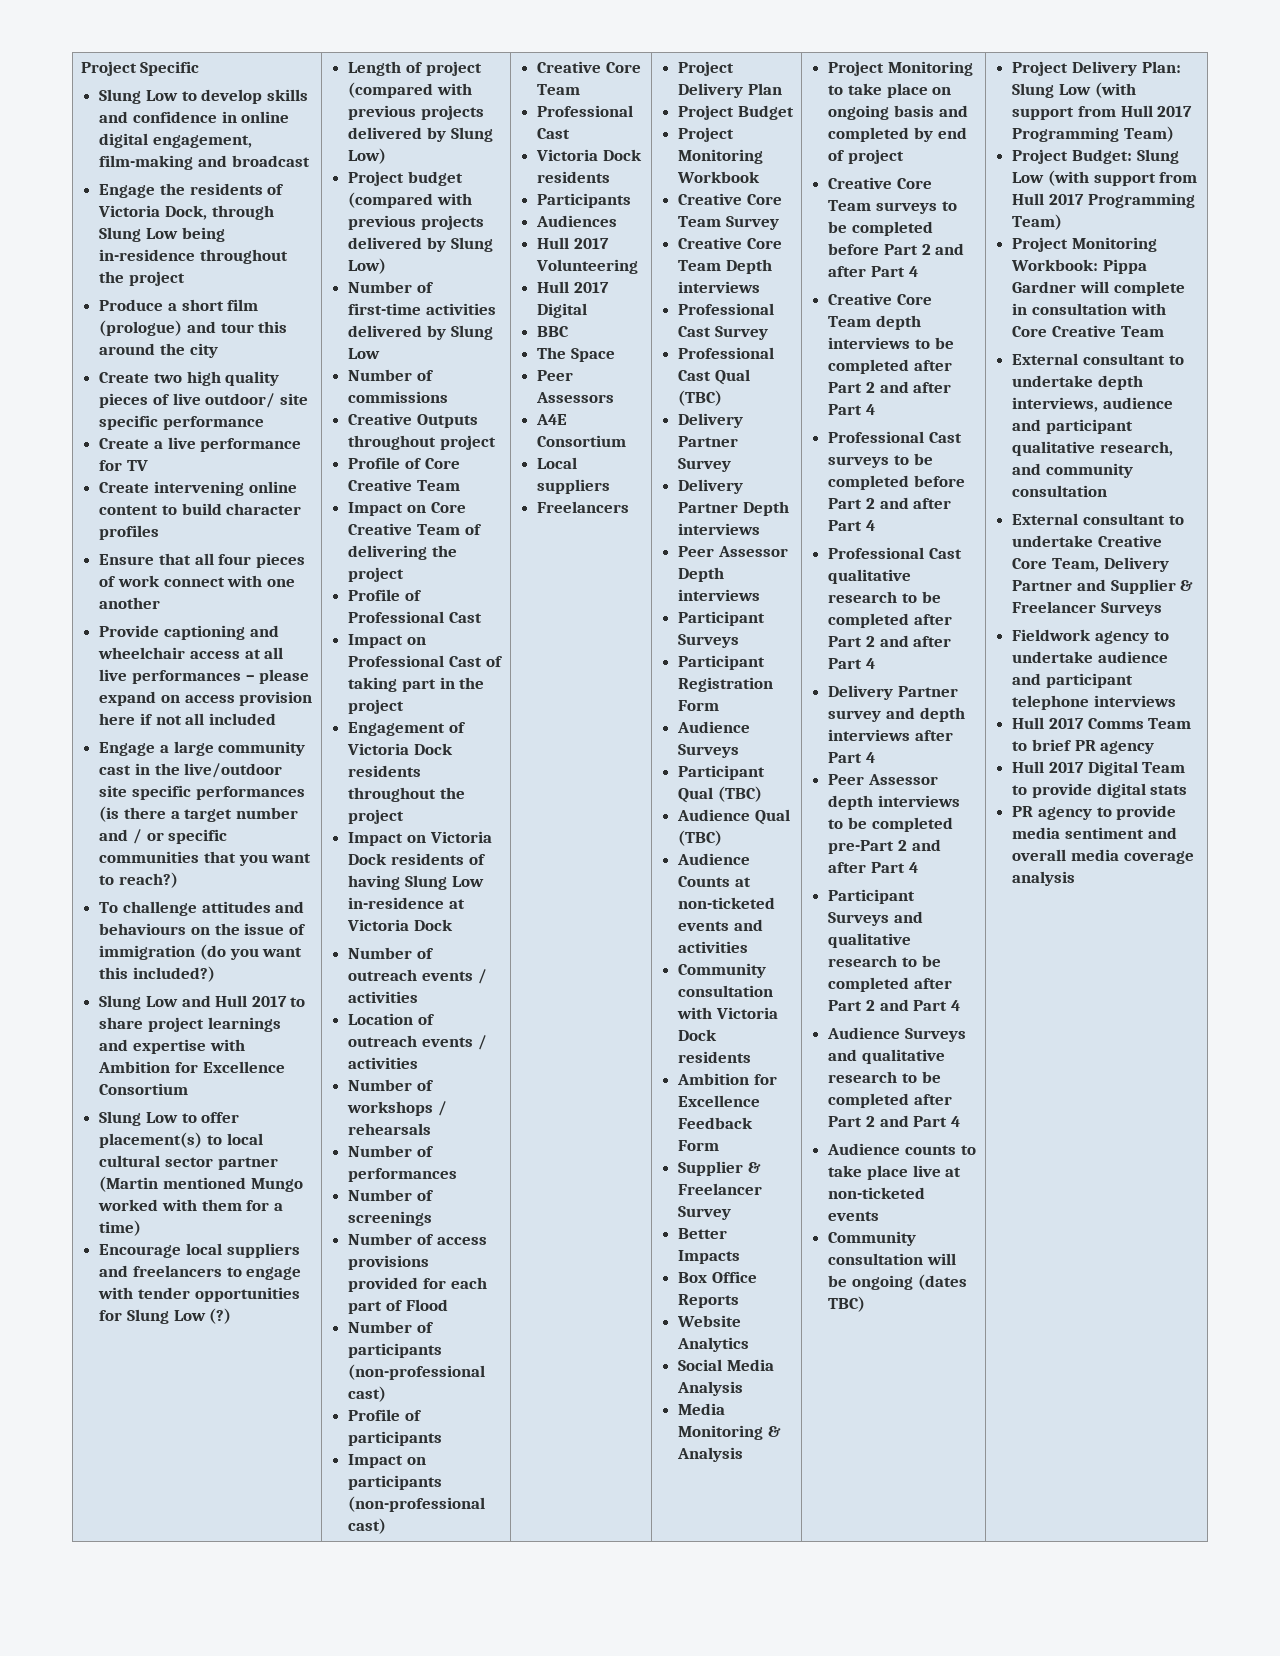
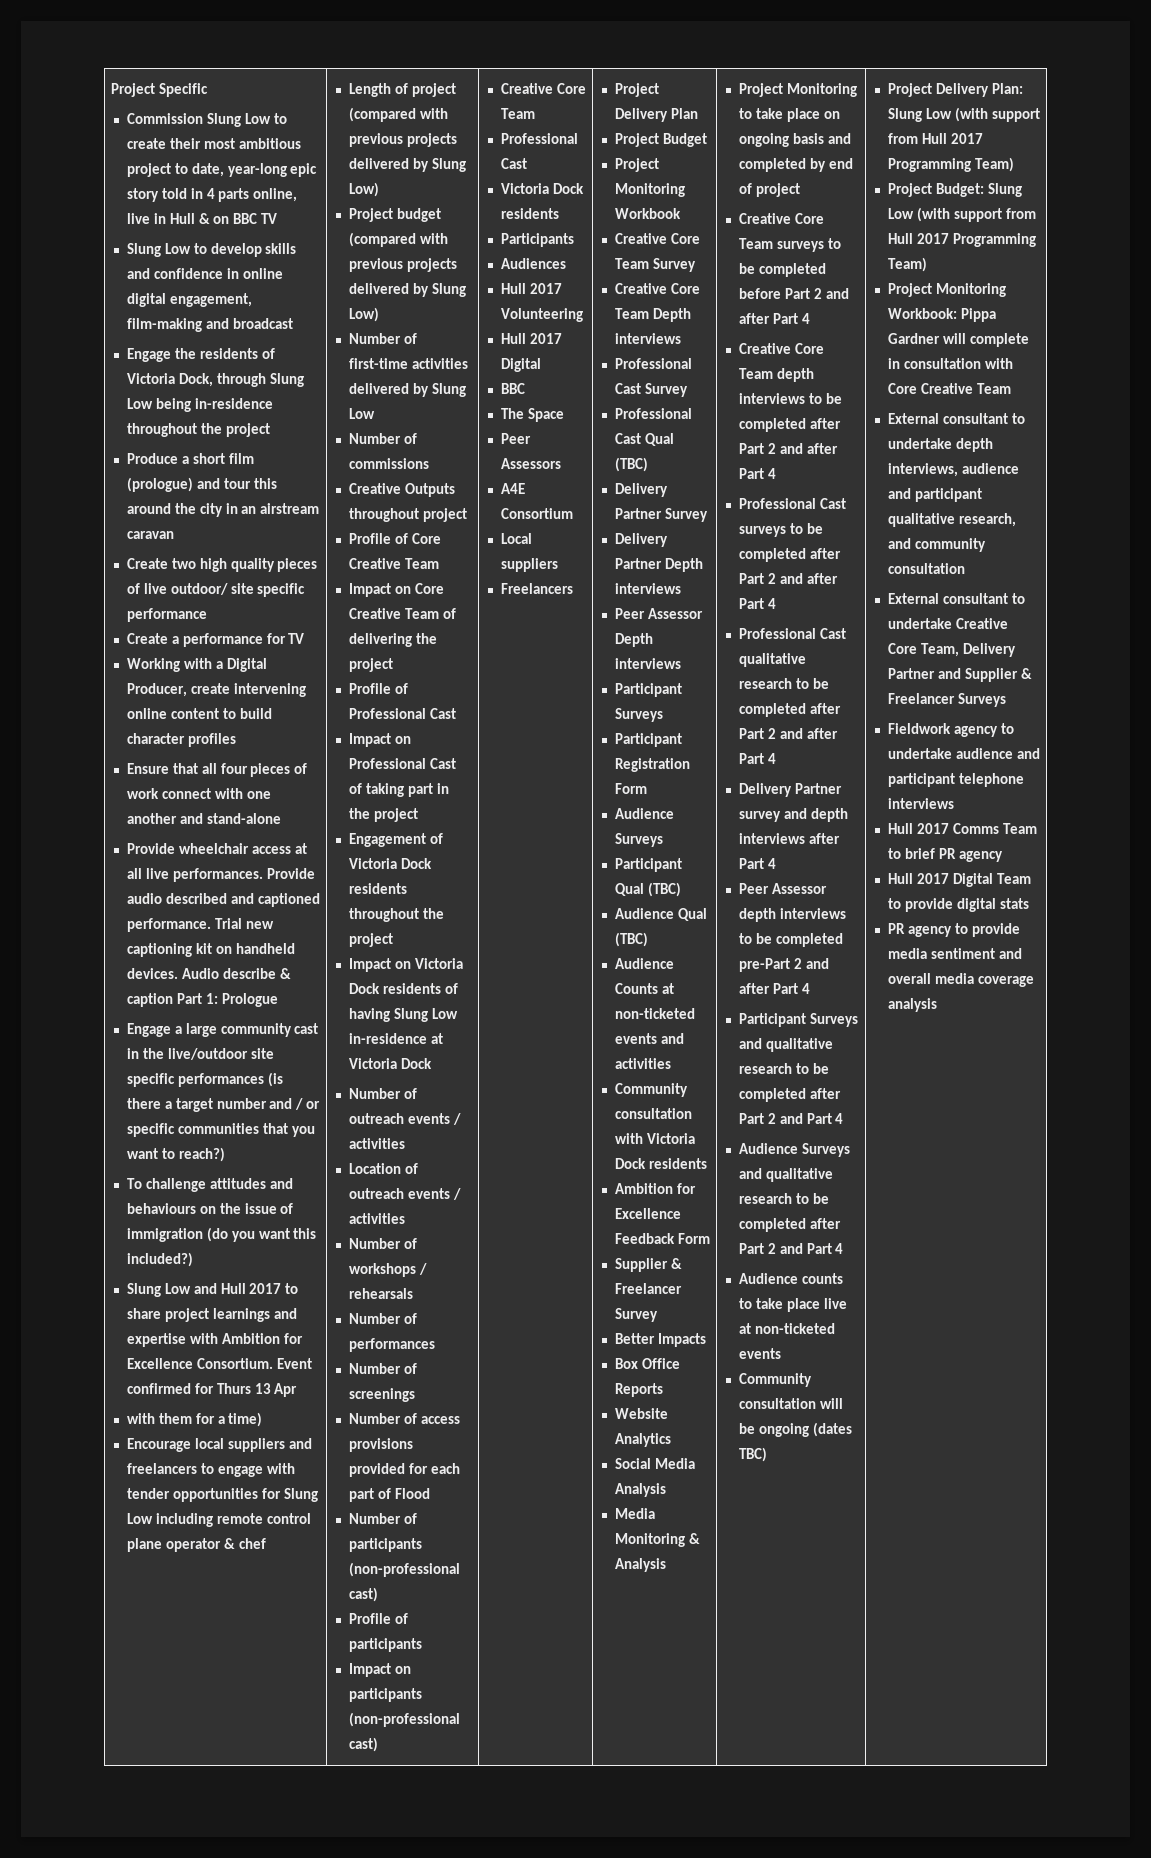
(200, 68) none -> [126,113,287,127] [126,138,301,149] [126,163,318,177] [126,188,298,202] [126,213,278,224] // Commission Slung Low to create their most ambitious project to date, year-long epic story told in 4 parts online, live in Hull & on BBC TV
(218, 350) none -> [225,503,320,514] [126,531,174,539] in an airstream caravan
[167,437,196,449] live -> (179, 640) none
[99,482,150,493] Create -> [126,658,267,672] [126,683,230,697] Working with a Digital Producer, create
[99,625,279,640] // Provide captioning and -> [179,813,281,824] [126,843,175,854] and stand-alone // Provide
[132,669,310,684] [99,691,313,706] [99,713,276,725] performances – please expand on access provision here if not all included -> [172,868,315,882] [126,893,320,907] [126,918,274,932] [126,943,295,957] [126,968,291,979] [126,993,278,1007] performances. Provide audio described and captioned performance. Trial new captioning kit on handheld devices. Audio describe & caption Part 1: Prologue
[99,1083,189,1095] [99,1111,240,1126] [99,1132,263,1148] [99,1155,278,1170] [99,1176,303,1192] [98,1199,159,1211] Consortium // Slung Low to offer placement(s) to local cultural sector partner (Martin mentioned Mungo worked -> [196,1358,312,1369] [126,1383,298,1397] Consortium. Event confirmed for Thurs 13 Apr //
[209,1308,232,1324] (?) -> [155,1513,311,1527] [126,1538,266,1552] including remote control plane operator & chef
[914,475,966,487] before -> [809,548,841,559] after

